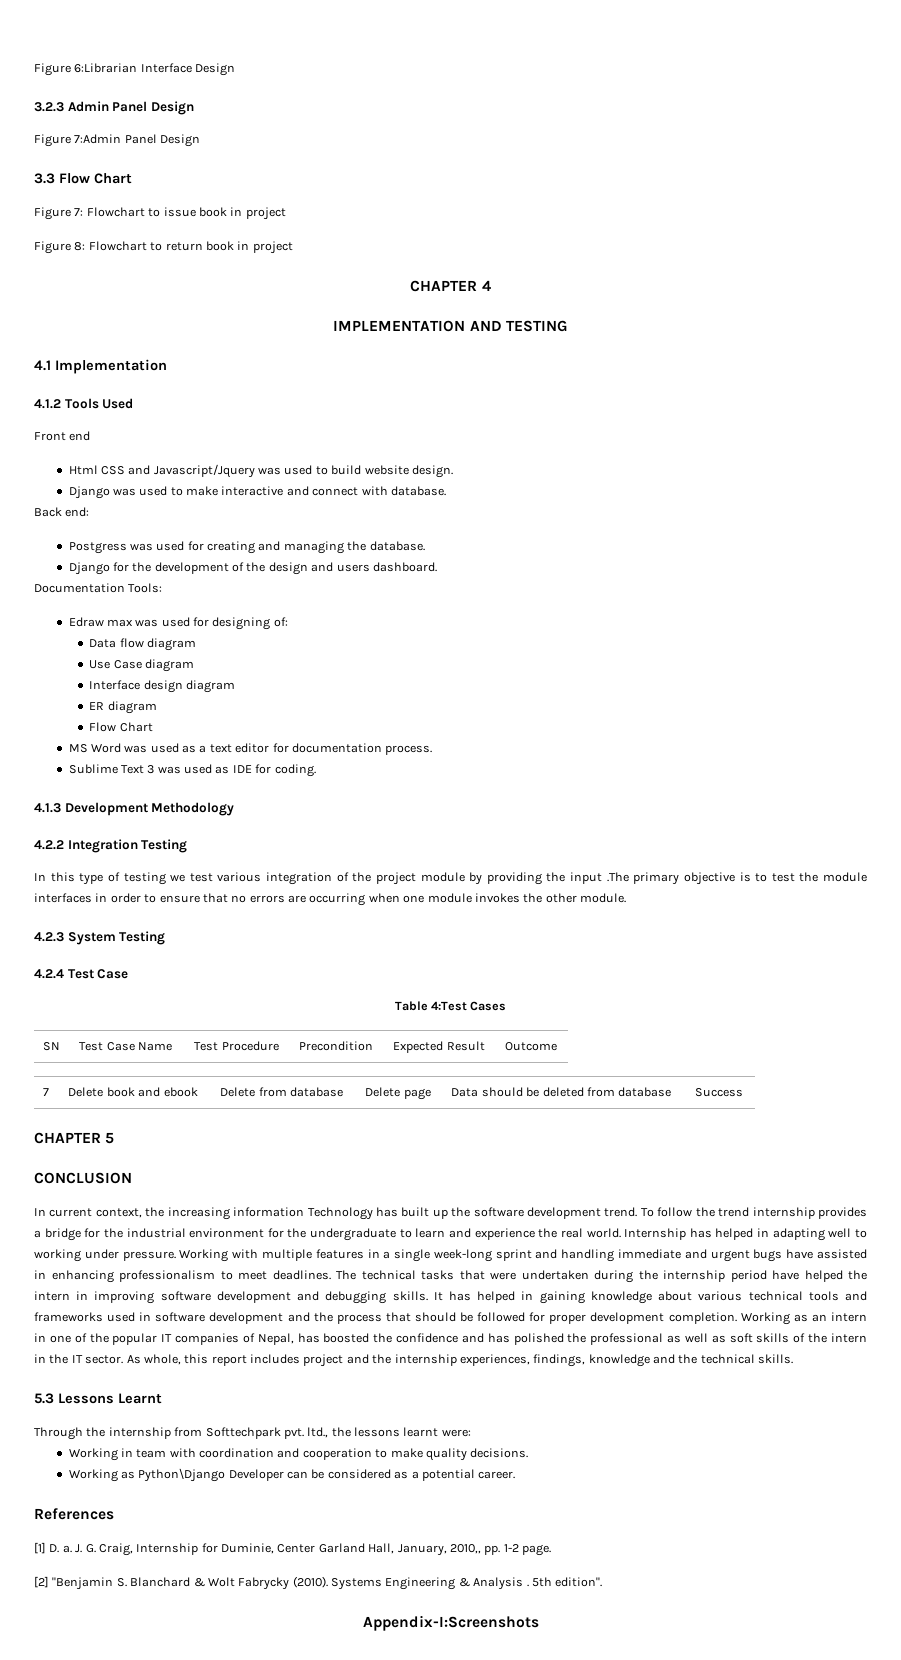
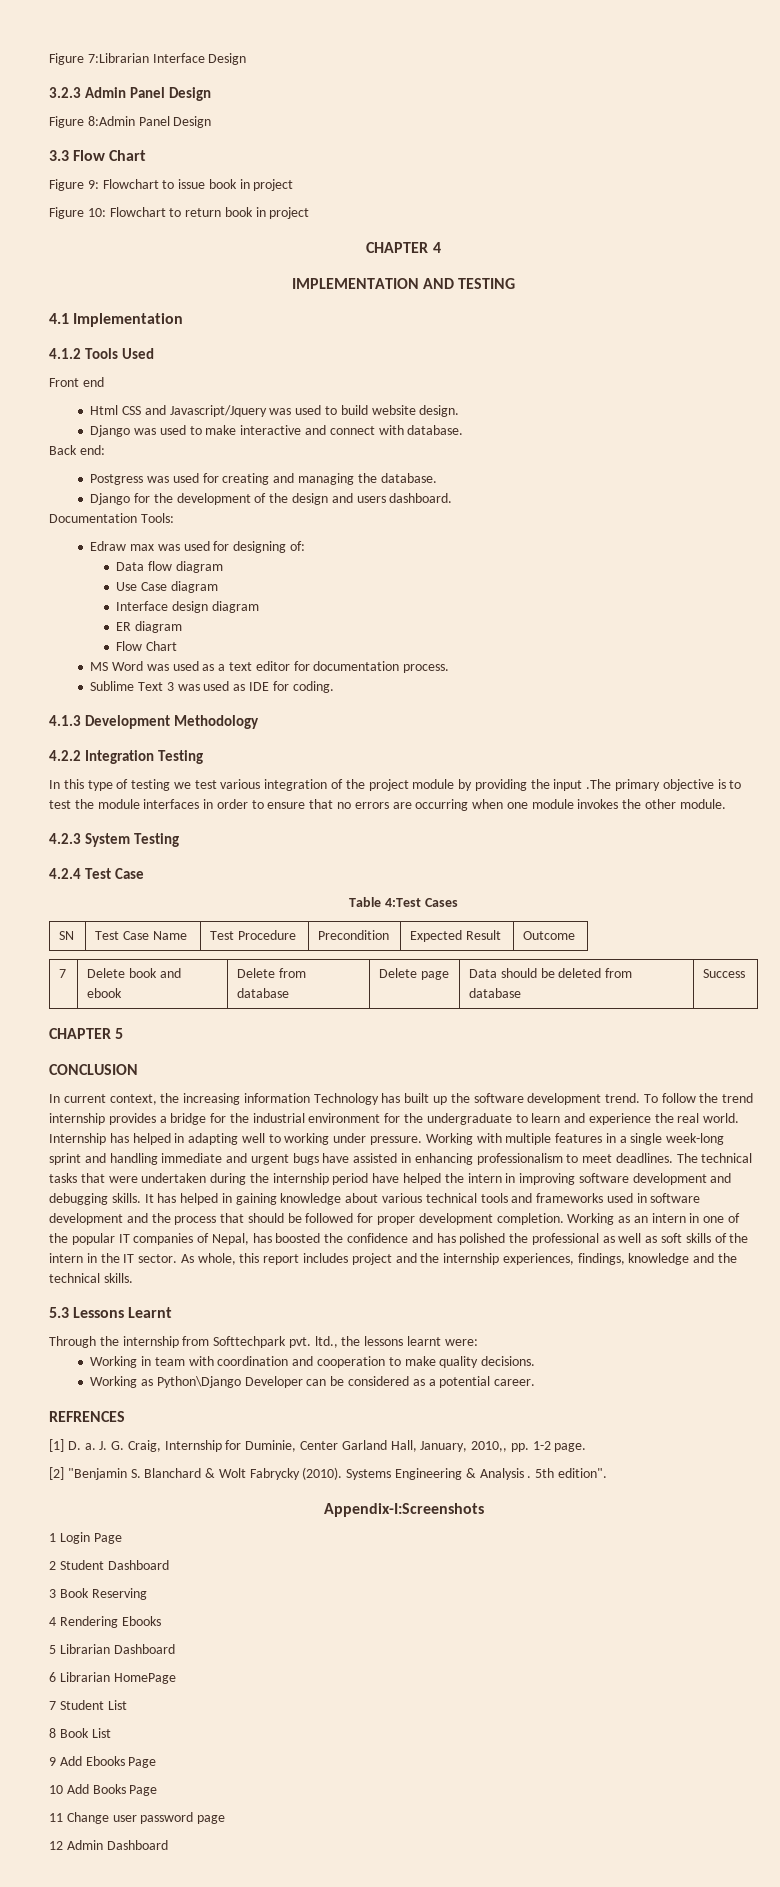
[34,63,138,76] Figure 6:Librarian -> [49,53,149,65] Figure 7:Librarian
[74,134,122,144] 7:Admin -> [87,116,135,126] 8:Admin
[74,208,84,216] 7: -> [87,180,99,189] 9:
[74,242,86,251] 8: -> [87,208,106,217] 10:
[34,1508,114,1520] References -> [49,1411,125,1422] REFRENCES
(539, 1623) none -> [49,1532,122,1544] [49,1560,169,1570] [49,1588,147,1600] [49,1616,161,1628] [49,1644,175,1654] [49,1672,176,1684] [49,1700,127,1710] [49,1728,111,1738] [49,1756,157,1768] [49,1784,158,1796] [49,1812,226,1824] [49,1840,168,1850] // 1 Login Page // 2 Student Dashboard // 3 Book Reserving // 4 Rendering Ebooks // 5 Librarian Dashboard // 6 Librarian HomePage // 7 Student List // 8 Book List // 9 Add Ebooks Page // 10 Add Books Page // 11 Change user password page // 12 Admin Dashboard

